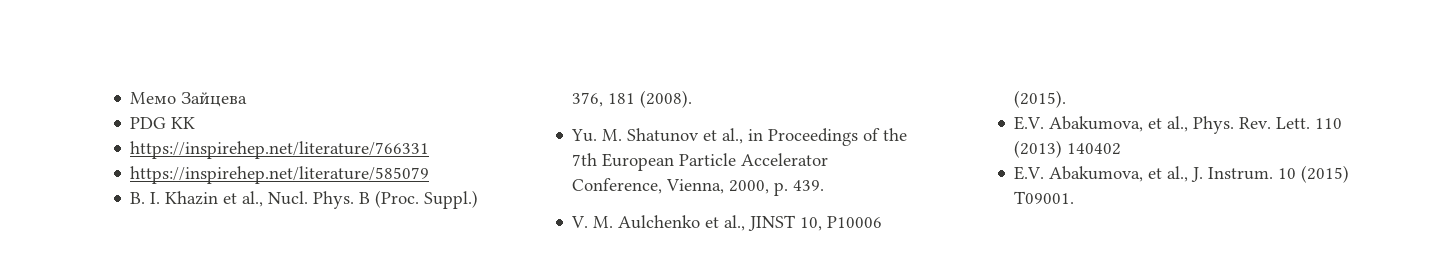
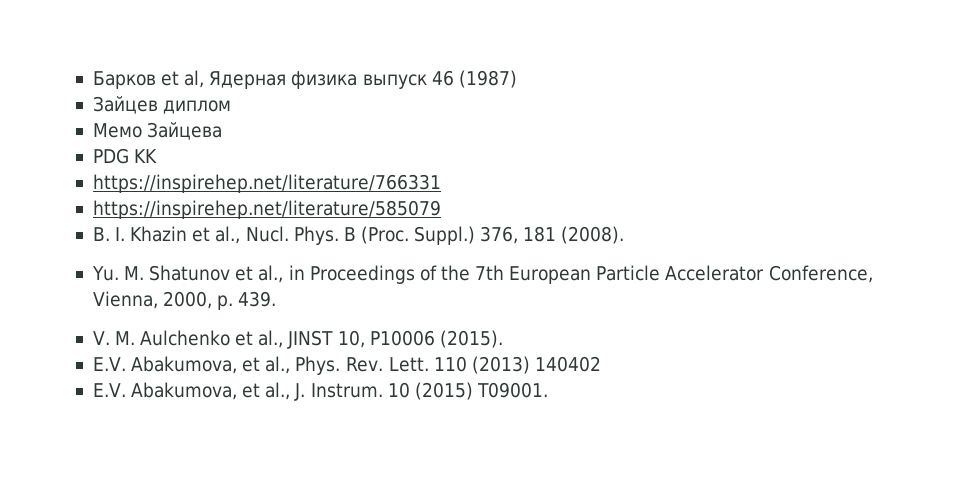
(130, 98) none -> [92,70,517,89] [92,96,232,114] Барков et al, Ядерная физика выпуск 46 (1987) // Зайцев диплом //

